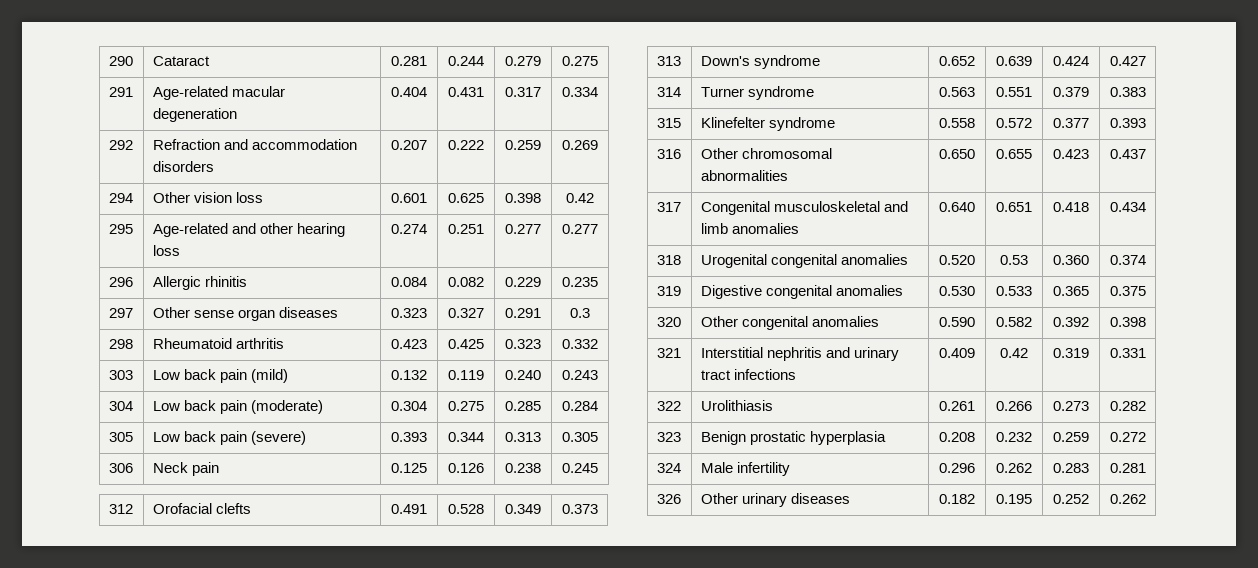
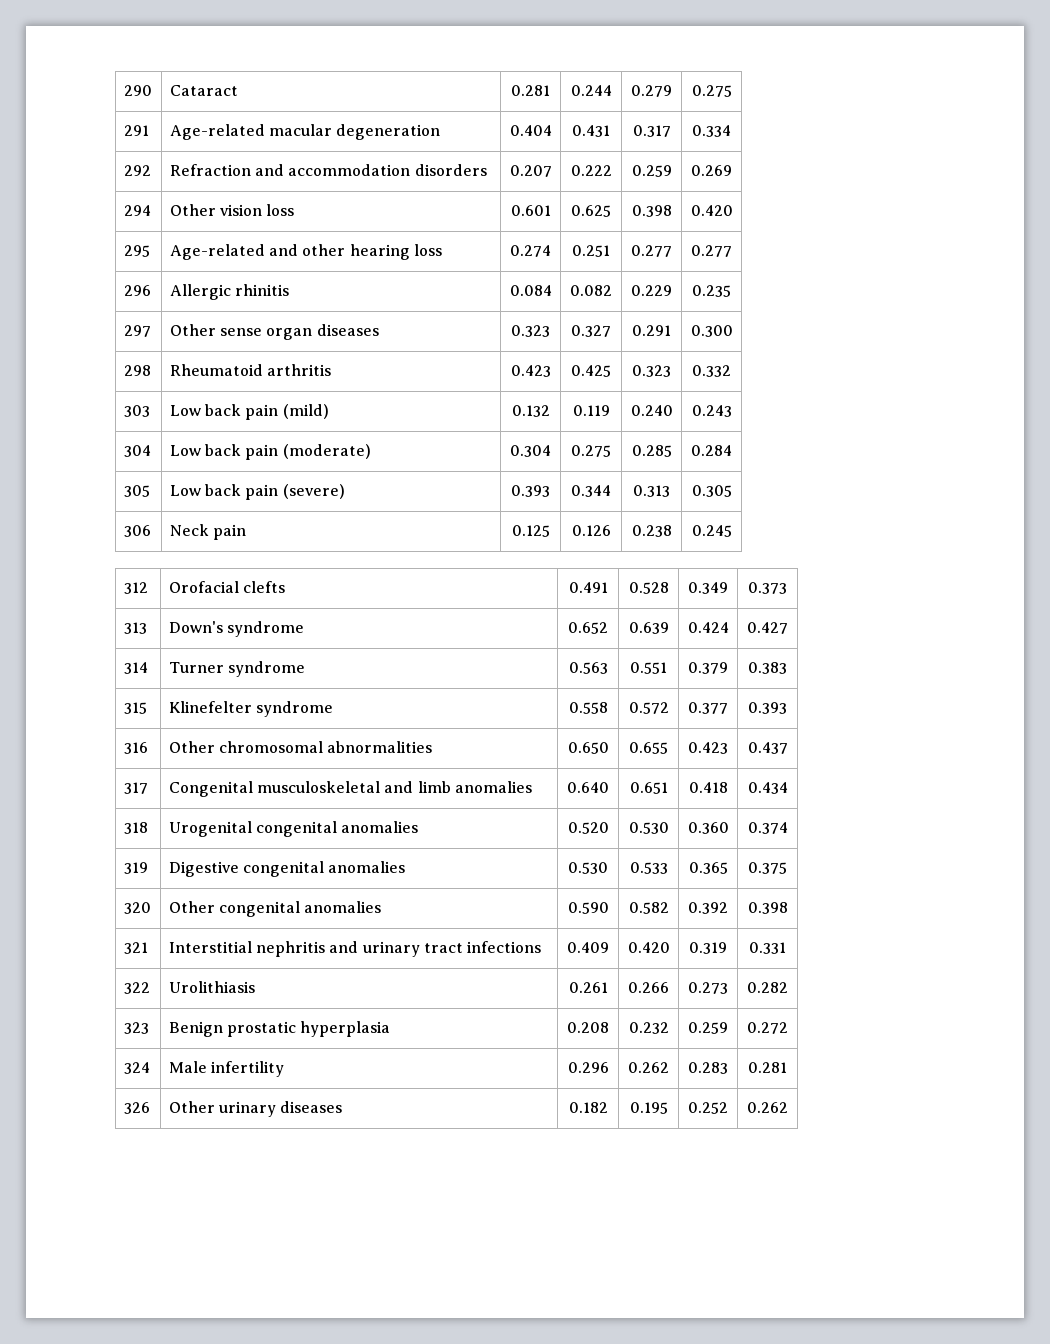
[566,193,594,203] 0.42 -> [690,205,733,216] 0.420
[570,308,590,318] 0.3 -> [690,325,733,337] 0.300
[1000,255,1028,265] 0.53 -> [628,822,669,834] 0.530
[1000,348,1028,358] 0.42 -> [627,942,670,953] 0.420

